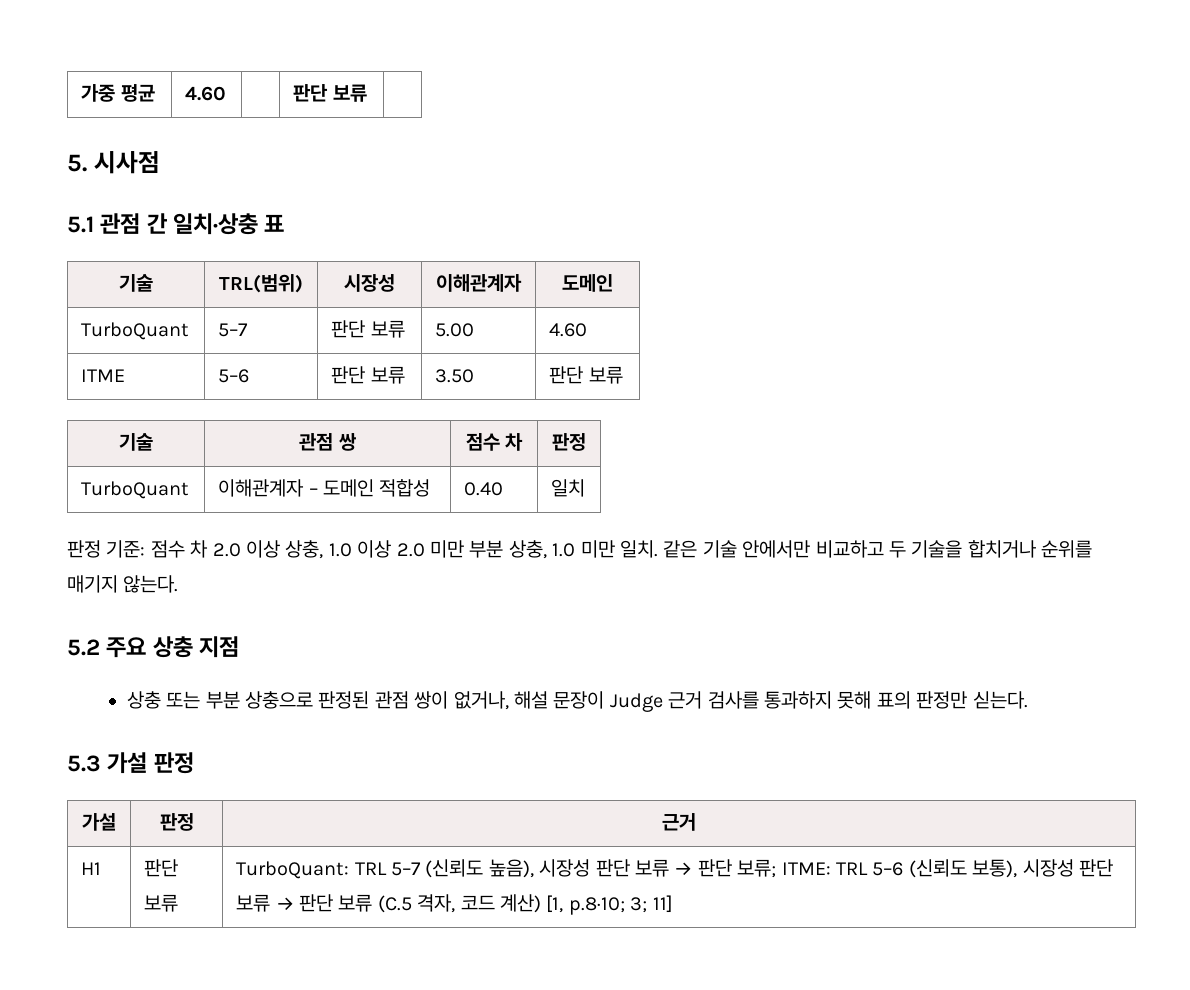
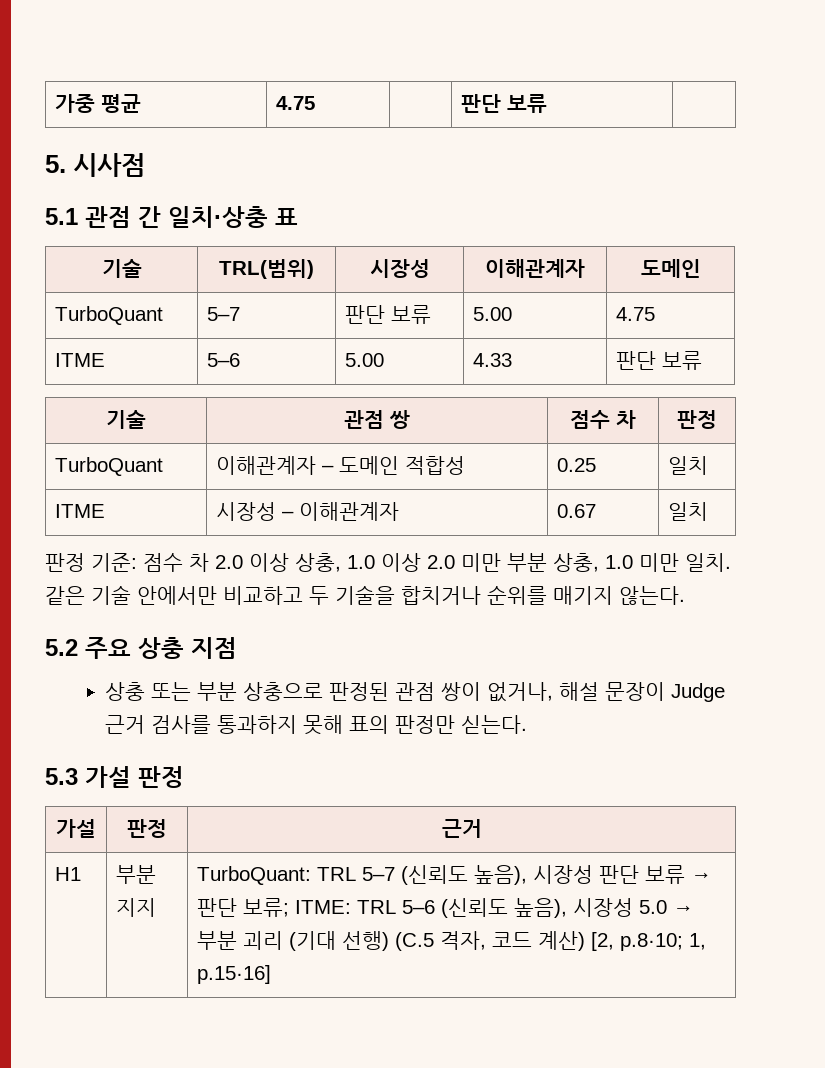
[185,86,227,101] 4.60 -> [276,96,316,110] 4.75
[549,323,588,337] 4.60 -> [616,307,656,321] 4.75
[331,366,405,384] [435,369,475,383] 판단 보류 | 3.50 -> [345,353,385,367] [473,353,513,367] 5.00 | 4.33
[464,482,504,496] 0.40 -> [557,458,597,472] [668,456,709,475] [55,504,106,518] [216,502,400,521] [557,504,597,518] 0.25 | 일치 // ITME | 시장성 – 이해관계자 | 0.67
[144,859,179,877] [144,894,179,912] 판단 보류 -> [116,865,157,884] [116,898,157,917] 부분 지지
[972,859,1113,878] [236,894,673,915] 보통), 시장성 판단 보류 → 판단 보류 (C.5 격자, 코드 계산) [1, p.8·10; 3; 11] -> [514,898,695,918] [197,931,707,951] [197,965,272,984] 높음), 시장성 5.0 → 부분 괴리 (기대 선행) (C.5 격자, 코드 계산) [2, p.8·10; 1, p.15·16]

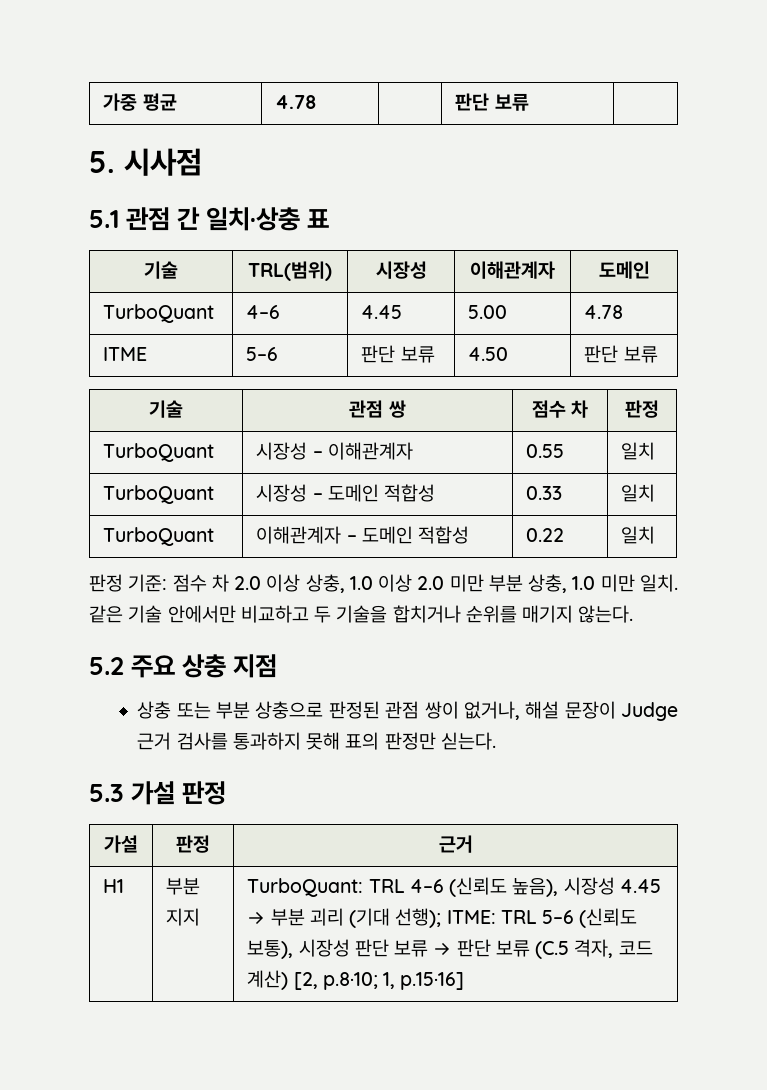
[276,96,316,110] 4.75 -> [275,95,317,109] 4.78
[207,307,241,321] [345,305,432,324] [473,307,513,321] [616,307,656,321] 5–7 | 판단 보류 | 5.00 | 4.75 -> [246,305,281,319] [361,305,403,319] [468,305,508,319] [584,305,624,319] 4–6 | 4.45 | 5.00 | 4.78
[345,353,385,367] [473,353,513,367] 5.00 | 4.33 -> [361,345,435,363] [468,347,509,361] 판단 보류 | 4.50
(717, 419) none -> [103,443,215,462] [256,442,413,460] [526,444,565,458] [621,442,656,460] [103,485,215,504] [256,484,436,502] [526,486,563,500] [621,484,656,502] // TurboQuant | 시장성 – 이해관계자 | 0.55 | 일치 // TurboQuant | 시장성 – 도메인 적합성 | 0.33 | 일치
[557,458,597,472] [668,456,709,475] [55,504,106,518] [216,502,400,521] [557,504,597,518] 0.25 | 일치 // ITME | 시장성 – 이해관계자 | 0.67 -> [526,528,565,542] 0.22
[362,865,713,885] [197,898,695,918] [197,931,390,951] 5–7 (신뢰도 높음), 시장성 판단 보류 → 판단 보류; ITME: TRL 5–6 (신뢰도 높음), 시장성 5.0 → 부분 괴리 (기대 선행) -> [409,877,661,897] [247,908,638,928] [247,939,530,959] 4–6 (신뢰도 높음), 시장성 4.45 → 부분 괴리 (기대 선행); ITME: TRL 5–6 (신뢰도 보통), 시장성 판단 보류 → 판단 보류

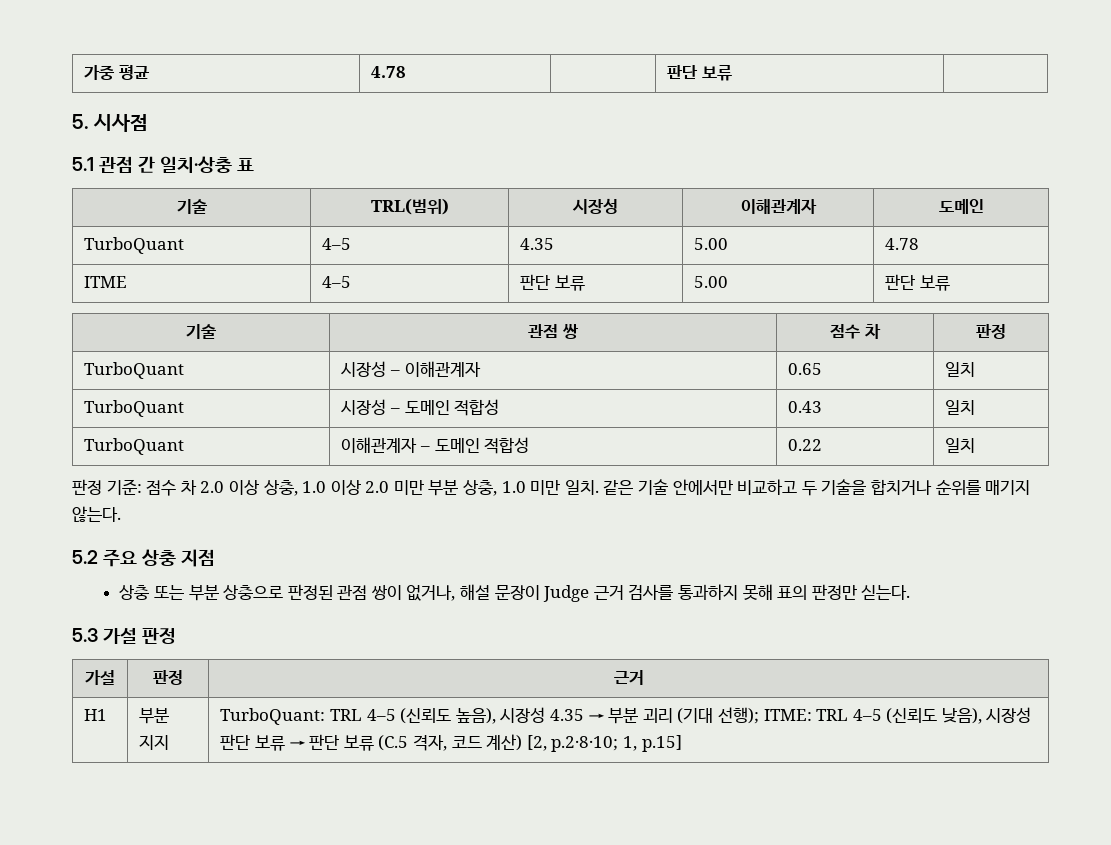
[246,305,281,319] [361,305,403,319] 4–6 | 4.45 -> [322,238,352,250] [520,238,555,250] 4–5 | 4.35
[246,347,279,361] [361,345,435,363] [468,347,509,361] 5–6 | 판단 보류 | 4.50 -> [322,276,352,288] [520,274,586,291] [694,276,729,288] 4–5 | 판단 보류 | 5.00
[526,444,565,458] 0.55 -> [788,363,823,375] 0.65
[526,486,563,500] 0.33 -> [788,401,823,413] 0.43
[409,879,444,893] 4–6 -> [366,709,396,721] 4–5
[619,879,661,893] 4.45 -> [549,709,584,721] 4.35
[542,908,638,928] [247,940,294,959] 5–6 (신뢰도 보통), -> [852,708,982,724] 4–5 (신뢰도 낮음),
[322,972,465,990] p.8·10; 1, p.15·16] -> [551,735,682,752] p.2·8·10; 1, p.15]

